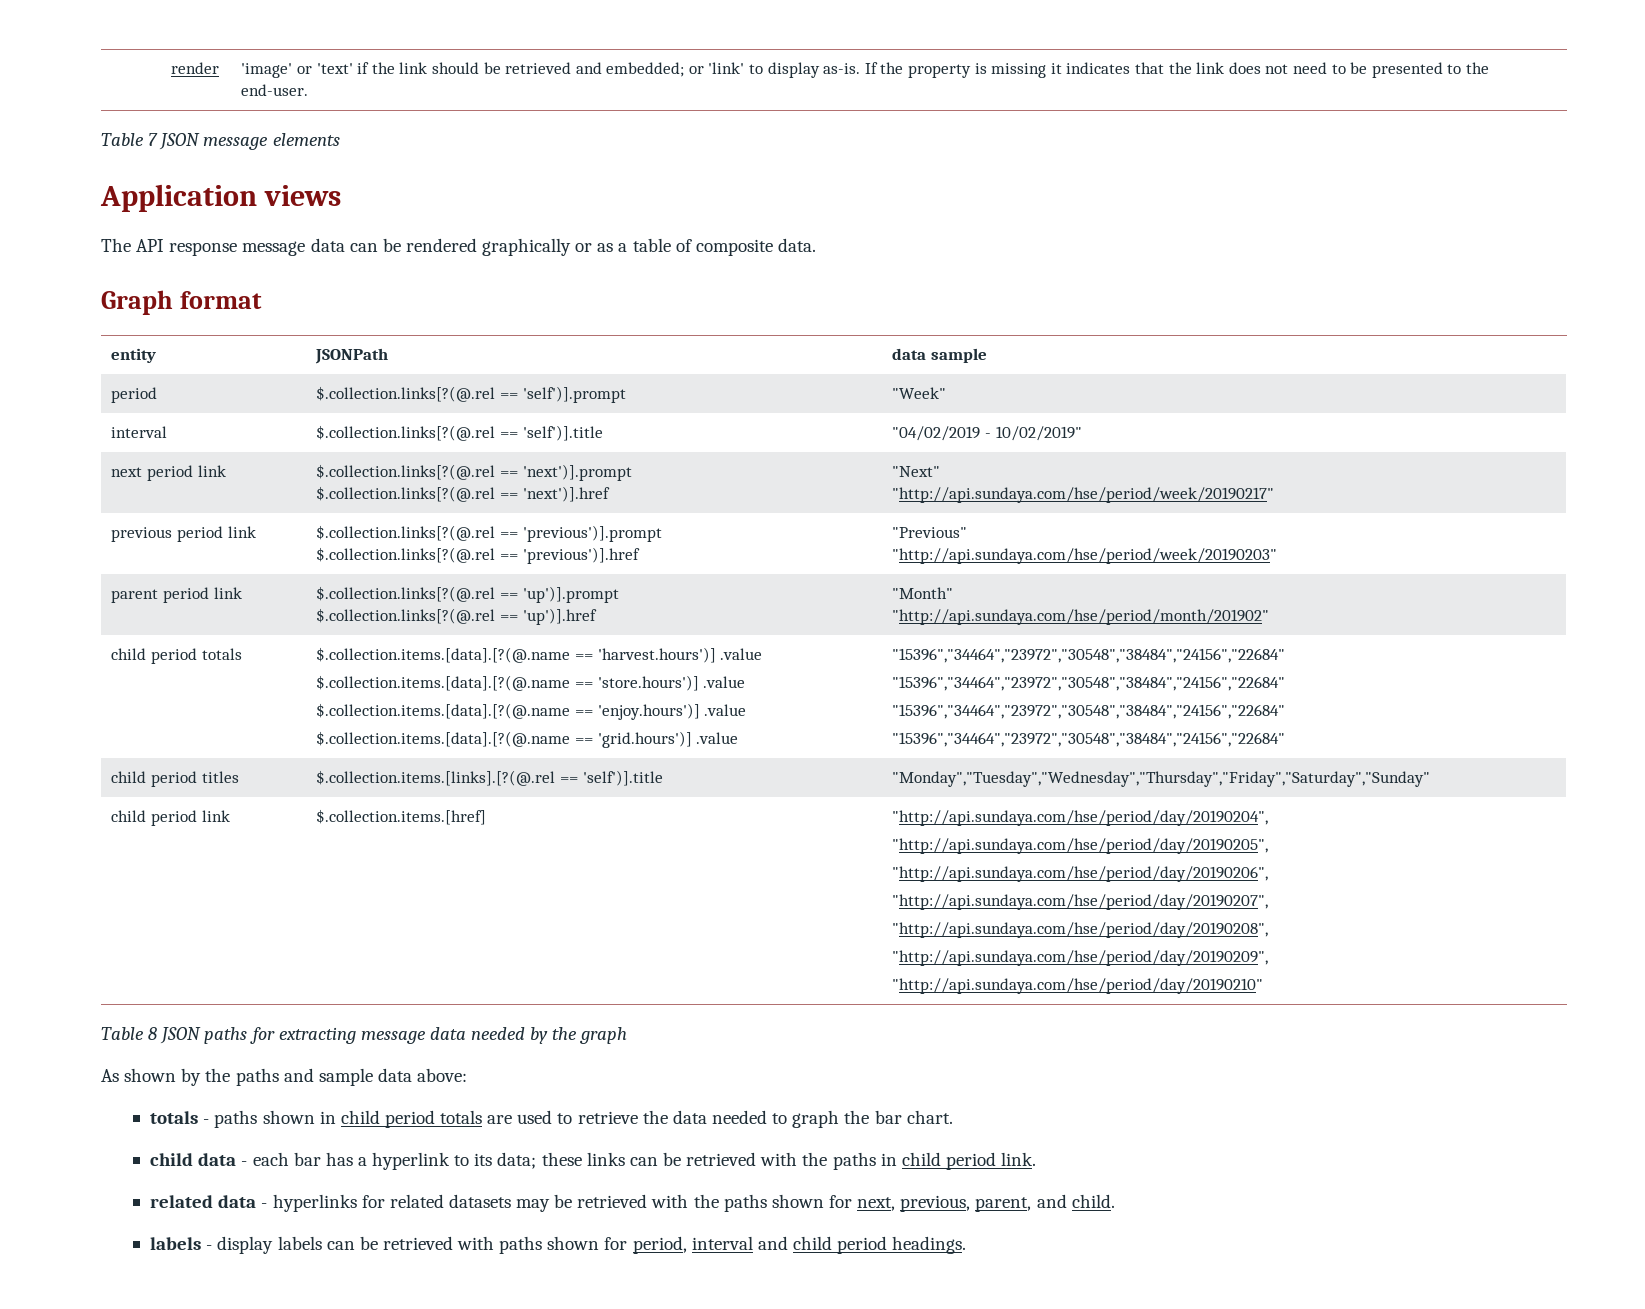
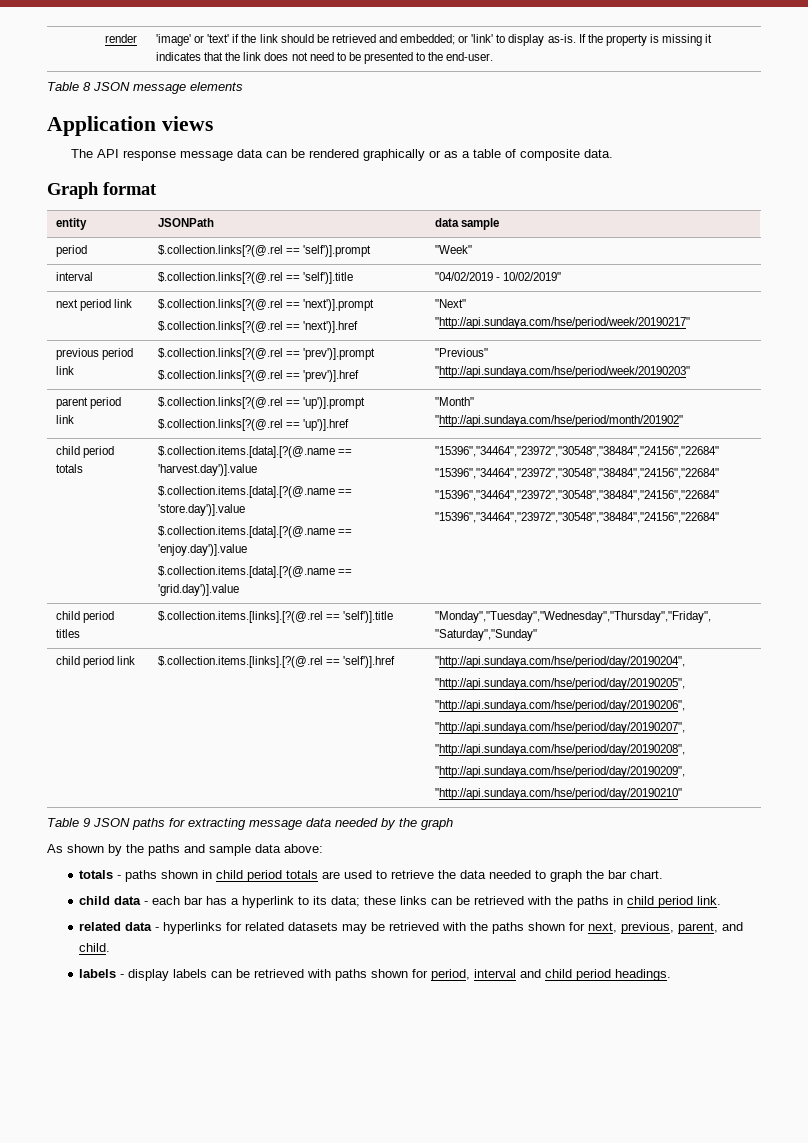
[148,133,159,146] 7 -> [83,82,91,91] 8
[522,525,662,542] [316,547,640,564] 'previous')].prompt // $.collection.links[?(@.rel == 'previous')].href -> [303,348,376,360] [158,370,360,382] 'prev')].prompt // $.collection.links[?(@.rel == 'prev')].href
[597,647,763,663] [316,675,746,691] [316,703,747,720] [316,731,739,748] 'harvest.hours')] .value // $.collection.items.[data].[?(@.name == 'store.hours')] .value // $.collection.items.[data].[?(@.name == 'enjoy.hours')] .value // $.collection.items.[data].[?(@.name == 'grid.hours')] .value -> [158,464,258,476] [158,486,353,498] [158,504,246,516] [158,526,353,538] [158,544,248,556] [158,566,353,578] [158,584,240,596] 'harvest.day')].value // $.collection.items.[data].[?(@.name == 'store.day')].value // $.collection.items.[data].[?(@.name == 'enjoy.day')].value // $.collection.items.[data].[?(@.name == 'grid.day')].value
[316,809,487,825] $.collection.items.[href] -> [158,656,396,668] $.collection.items.[links].[?(@.rel == 'self')].href
[148,1027,158,1040] 8 -> [83,818,90,827] 9

